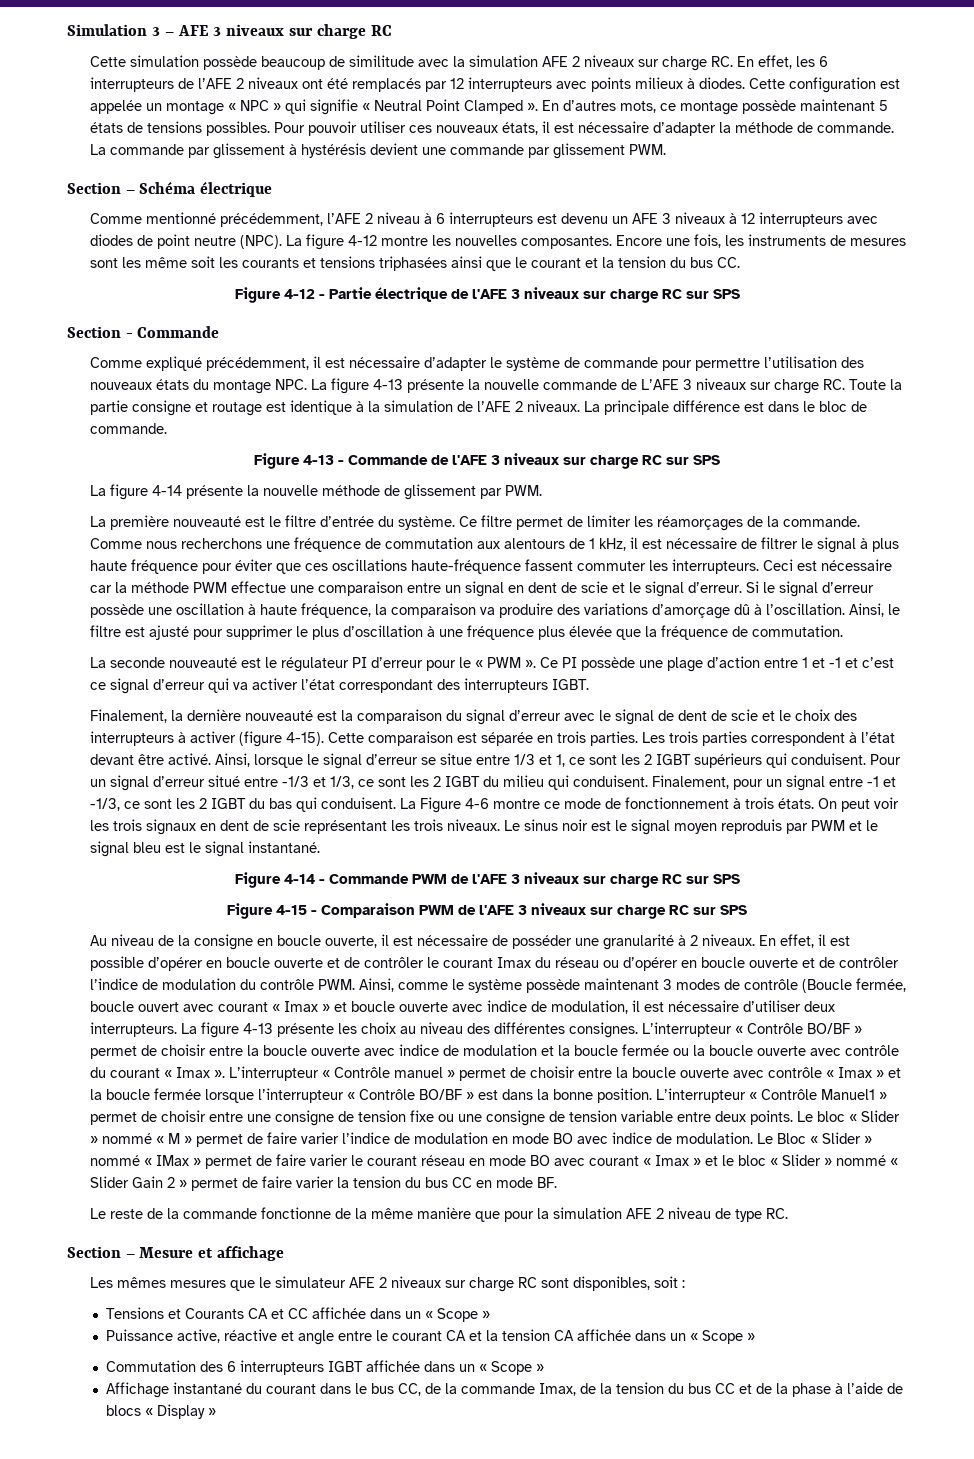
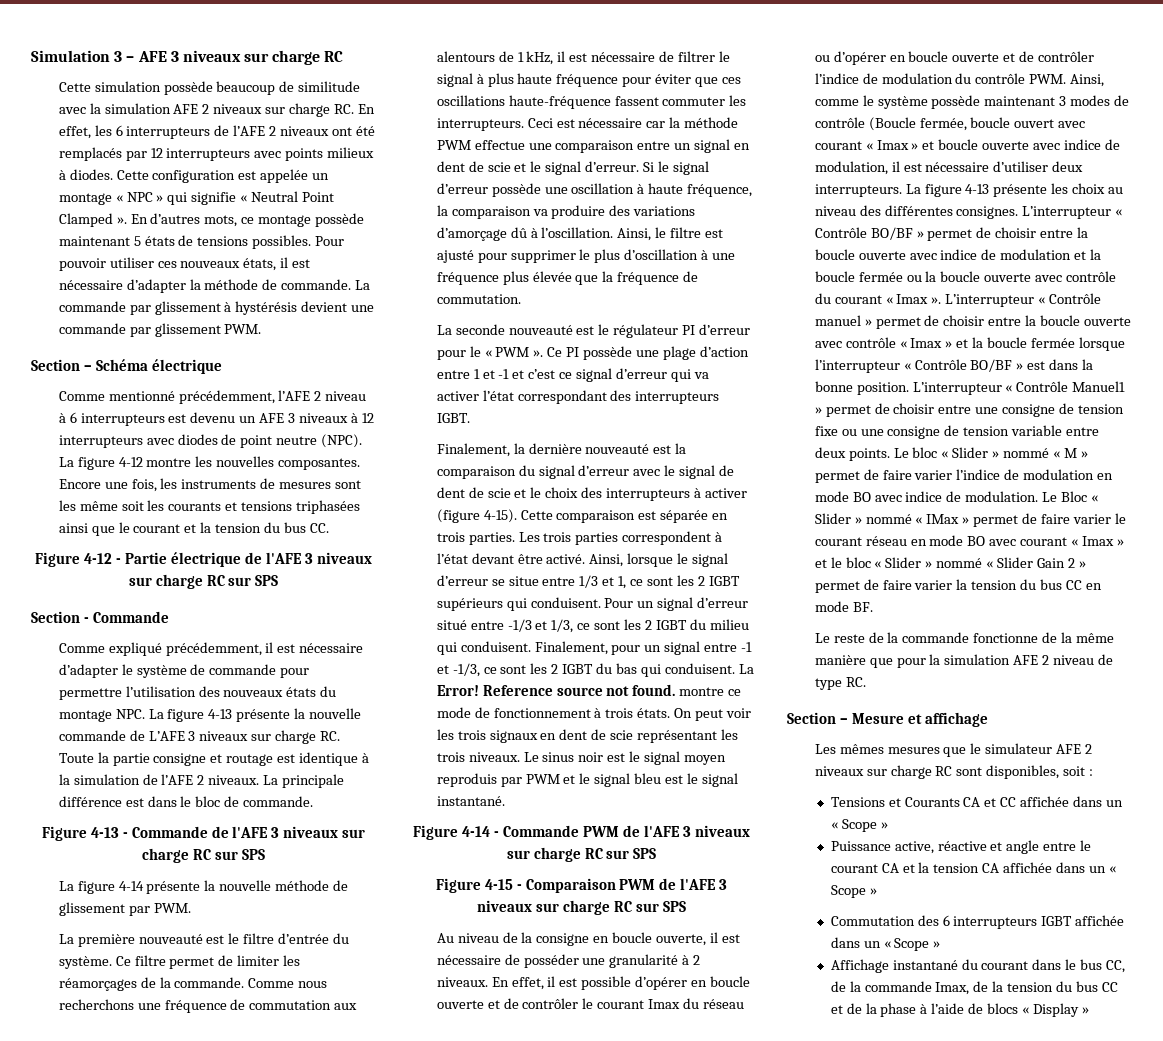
[420,797,490,813] Figure 4-6 -> [436,684,676,696] Error! Reference source not found.

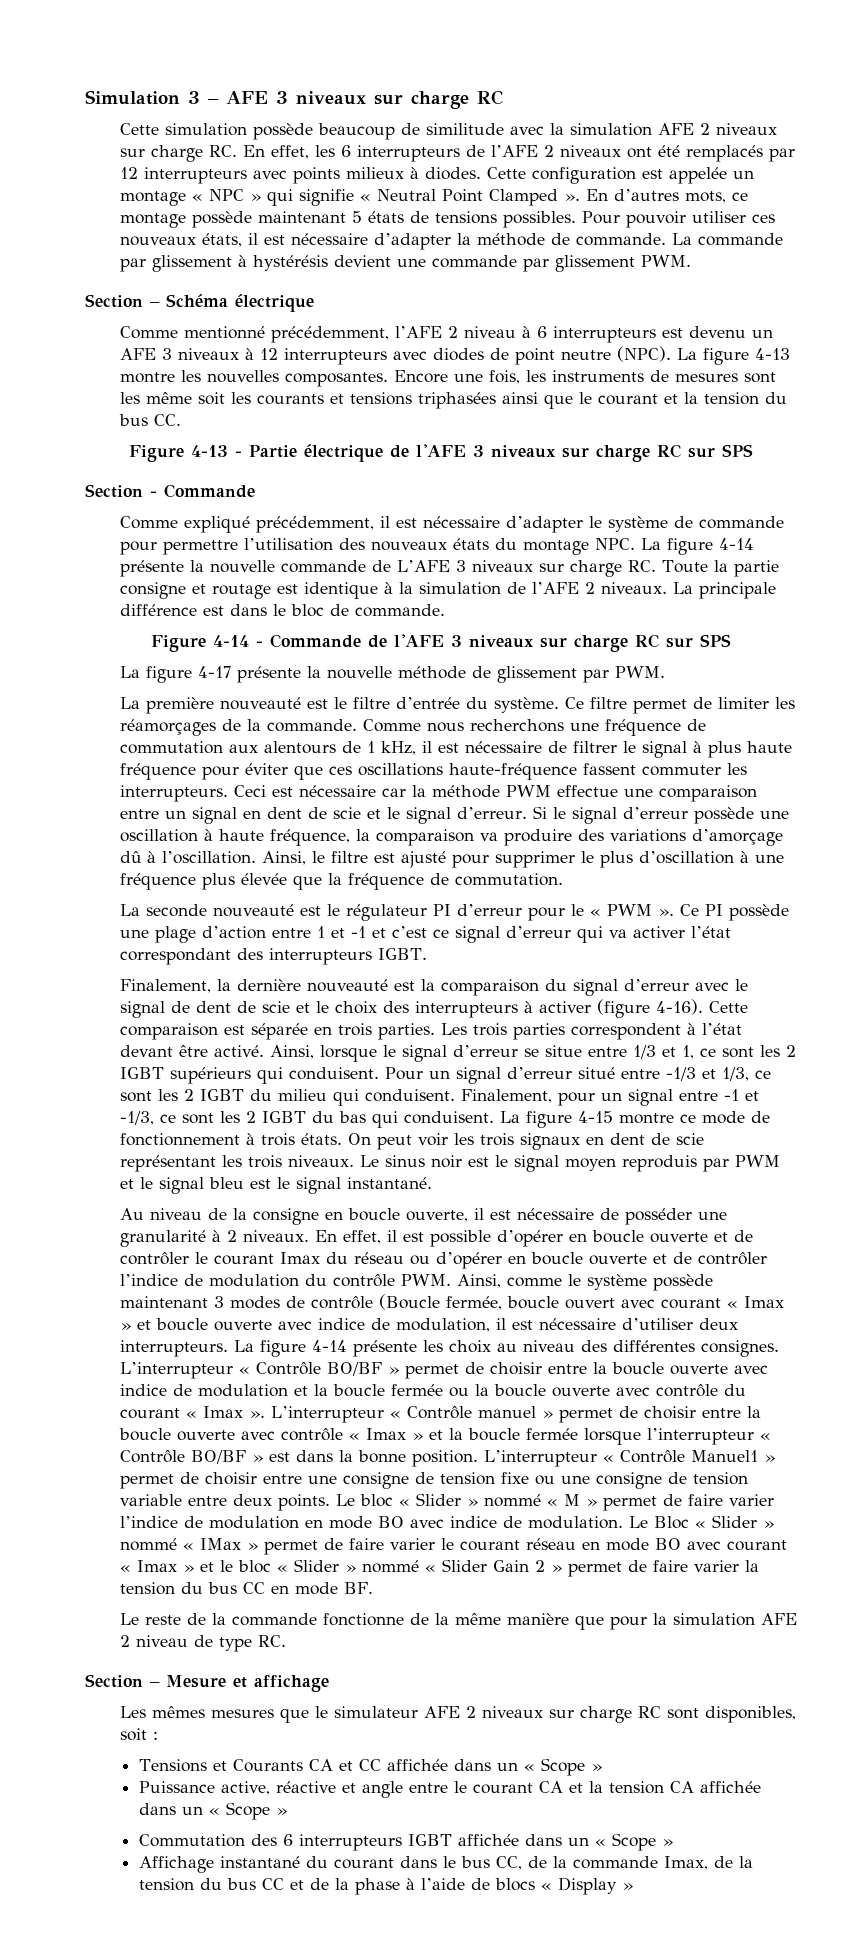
[118,457,143,467] 4-12 -> [754,348,790,360] 4-13
[84,553,113,564] 4-12 -> [191,445,228,457] 4-13
[208,709,233,719] 4-13 -> [718,538,754,550] 4-14
[90,827,119,838] 4-13 -> [213,635,249,647] 4-14
[118,881,144,891] 4-14 -> [197,666,231,678] 4-17
[483,509,517,523] 4-15). -> [655,999,703,1015] 4-16).
[436,684,676,696] Error! Reference source not found. -> [525,1111,613,1128] figure 4-15
[413,825,750,840] [506,847,657,862] [435,878,728,893] [477,900,686,915] // Figure 4-14 - Commande PWM de l'AFE 3 niveaux sur charge RC sur SPS // Figure 4-15 - Comparaison PWM de l'AFE 3 niveaux sur charge RC sur SPS -> (432, 1183) none
[965,184,990,194] 4-13 -> [311,1340,347,1352] 4-14

